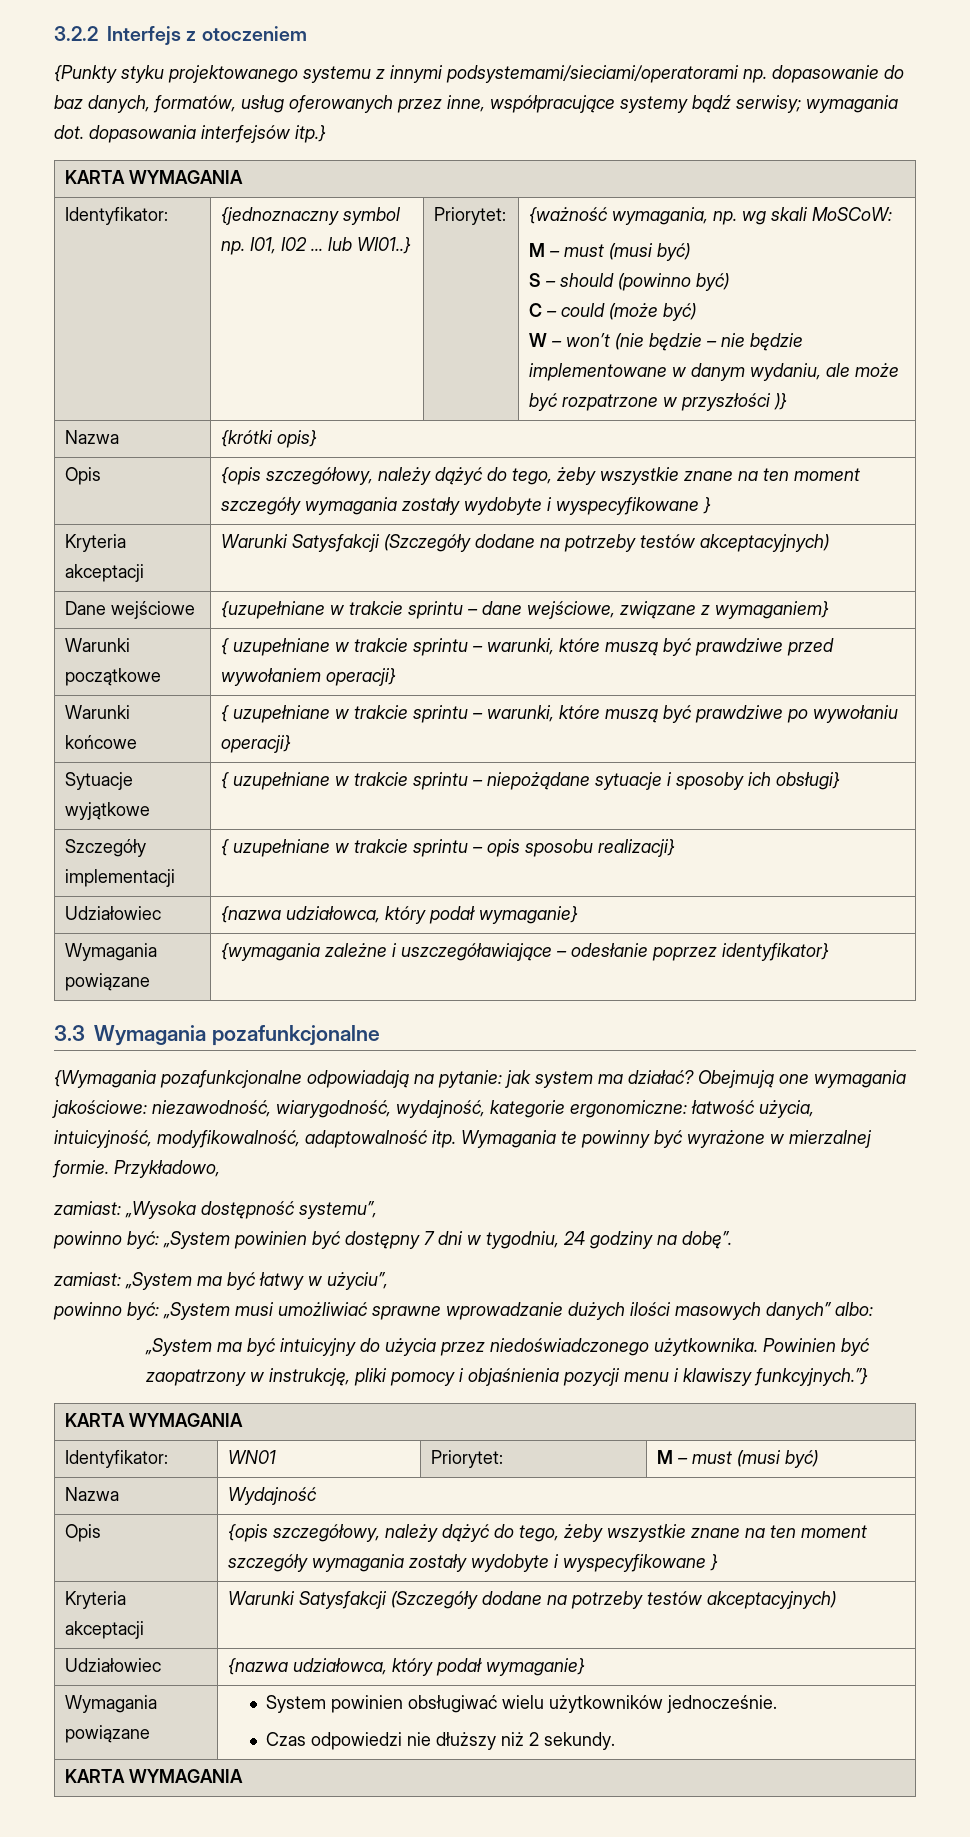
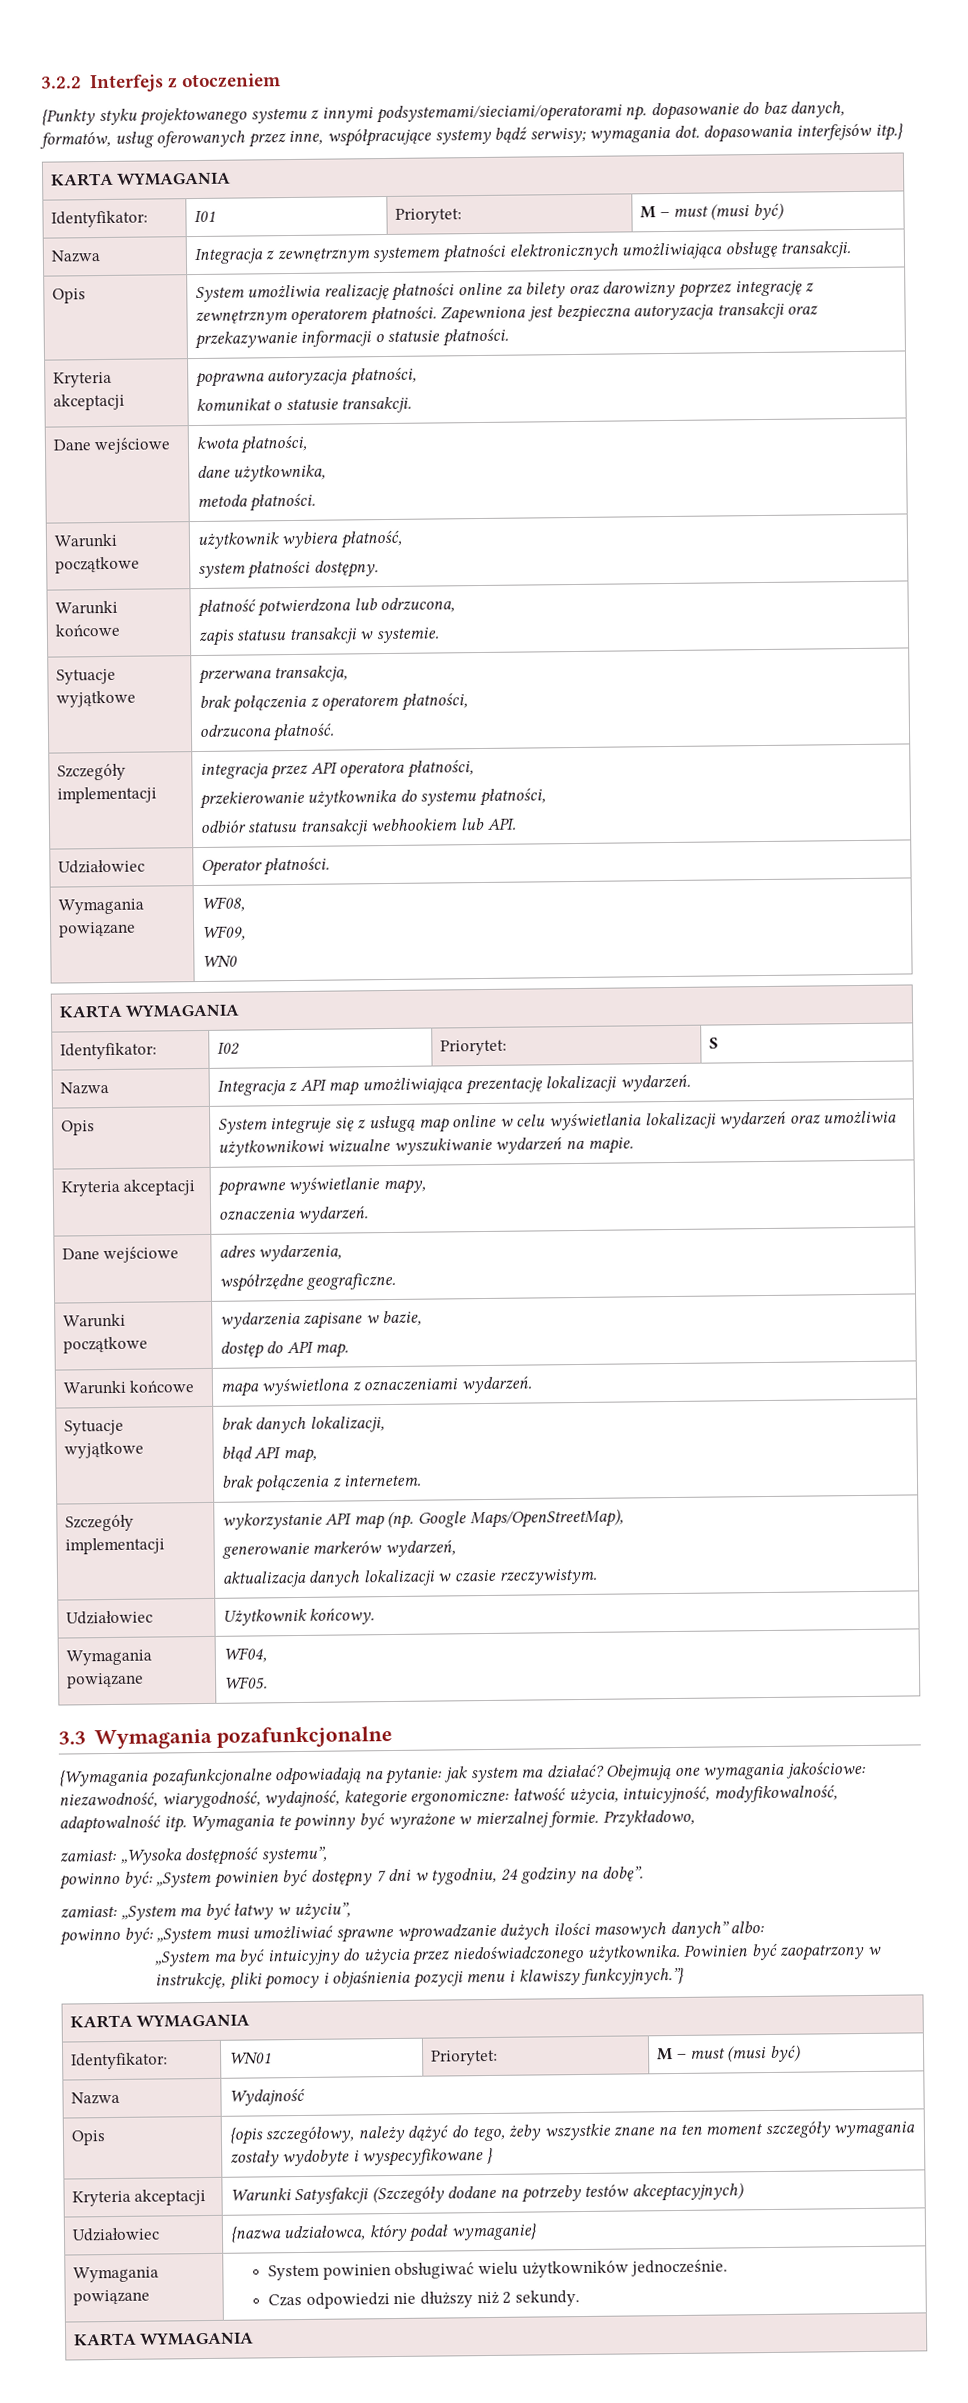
[220,207,400,225] [220,237,411,255] [433,207,506,225] [528,207,892,225] [528,243,690,261] [528,273,729,291] [528,303,696,321] [528,333,803,351] [528,363,899,381] [528,393,787,411] [64,430,119,444] [220,430,317,448] [64,467,101,485] [220,467,860,485] [220,497,711,515] [64,534,126,552] [64,564,144,582] [220,534,829,552] [64,601,195,619] [220,601,829,619] [64,638,130,652] [64,668,161,686] [220,638,834,656] [220,668,396,686] [64,705,130,719] [64,735,137,749] [220,705,898,723] [220,735,291,753] [64,772,133,790] [64,802,150,820] [220,772,840,790] [64,839,146,857] [64,869,175,887] [220,839,675,857] [64,906,161,920] [220,906,578,924] [64,943,157,961] [64,973,150,991] [220,943,829,961] {jednoznaczny symbol np. I01, I02 ... lub WI01..} | Priorytet: | {ważność wymagania, np. wg skali MoSCoW: // M – must (musi być) // S – should (powinno być) // C – could (może być) // W – won’t (nie będzie – nie będzie implementowane w danym wydaniu, ale może być rozpatrzone w przyszłości )} // Nazwa | {krótki opis} // Opis | {opis szczegółowy, należy dążyć do tego, żeby wszystkie znane na ten moment szczegóły wymagania zostały wydobyte i wyspecyfikowane } // Kryteria akceptacji | Warunki Satysfakcji (Szczegóły dodane na potrzeby testów akceptacyjnych) // Dane wejściowe | {uzupełniane w trakcie sprintu – dane wejściowe, związane z wymaganiem} // Warunki początkowe | { uzupełniane w trakcie sprintu – warunki, które muszą być prawdziwe przed wywołaniem operacji} // Warunki końcowe | { uzupełniane w trakcie sprintu – warunki, które muszą być prawdziwe po wywołaniu operacji} // Sytuacje wyjątkowe | { uzupełniane w trakcie sprintu – niepożądane sytuacje i sposoby ich obsługi} // Szczegóły implementacji | { uzupełniane w trakcie sprintu – opis sposobu realizacji} // Udziałowiec | {nazwa udziałowca, który podał wymaganie} // Wymagania powiązane | {wymagania zależne i uszczegóławiające – odesłanie poprzez identyfikator} -> [193,210,216,223] [394,208,462,224] [639,202,785,221] [50,250,100,263] [193,241,852,265] [51,288,86,304] [194,280,815,303] [194,302,819,326] [193,328,510,350] [52,371,112,388] [52,393,125,411] [194,367,417,388] [195,396,413,414] [52,437,172,455] [195,435,309,454] [196,464,327,482] [196,493,317,512] [53,533,118,548] [54,556,140,574] [196,530,403,550] [197,560,379,579] [54,600,118,615] [54,623,120,637] [196,597,456,618] [197,627,441,647] [55,668,116,685] [55,690,136,708] [197,665,349,685] [198,693,469,713] [198,723,336,742] [56,763,126,781] [56,786,157,804] [199,760,475,780] [198,788,547,810] [199,817,517,836] [57,859,145,874] [200,857,331,876] [57,898,144,915] [58,921,136,938] [200,896,245,912] [201,925,246,941] [201,955,238,967] [58,1004,241,1019] [59,1042,157,1060] [216,1042,240,1055] [439,1039,507,1056] [708,1037,719,1049] [59,1081,109,1095] [216,1074,691,1096] [60,1120,95,1136] [217,1110,898,1134] [217,1137,634,1157] [60,1179,196,1197] [216,1177,426,1196] [218,1206,370,1223] [61,1246,180,1264] [218,1244,343,1262] [218,1272,397,1292] [62,1313,126,1328] [62,1336,148,1354] [219,1310,423,1329] [219,1340,350,1359] [62,1380,196,1395] [219,1376,534,1397] [63,1419,124,1436] [63,1441,144,1459] [220,1416,385,1434] [220,1446,317,1464] [220,1474,423,1493] [64,1514,134,1532] [64,1537,165,1555] [221,1508,624,1530] [221,1540,456,1559] [221,1568,598,1588] [65,1610,153,1625] [222,1608,376,1626] [65,1649,152,1666] [66,1672,144,1689] [222,1647,267,1663] [223,1676,268,1690] I01 | Priorytet: | M – must (musi być) // Nazwa | Integracja z zewnętrznym systemem płatności elektronicznych umożliwiająca obsługę transakcji. // Opis | System umożliwia realizację płatności online za bilety oraz darowizny poprzez integrację z zewnętrznym operatorem płatności. Zapewniona jest bezpieczna autoryzacja transakcji oraz przekazywanie informacji o statusie płatności. // Kryteria akceptacji | poprawna autoryzacja płatności, // komunikat o statusie transakcji. // Dane wejściowe | kwota płatności, // dane użytkownika, // metoda płatności. // Warunki początkowe | użytkownik wybiera płatność, // system płatności dostępny. // Warunki końcowe | płatność potwierdzona lub odrzucona, // zapis statusu transakcji w systemie. // Sytuacje wyjątkowe | przerwana transakcja, // brak połączenia z operatorem płatności, // odrzucona płatność. // Szczegóły implementacji | integracja przez API operatora płatności, // przekierowanie użytkownika do systemu płatności, // odbiór statusu transakcji webhookiem lub API. // Udziałowiec | Operator płatności. // Wymagania powiązane | WF08, // WF09, // WN0 // KARTA WYMAGANIA // Identyfikator: | I02 | Priorytet: | S // Nazwa | Integracja z API map umożliwiająca prezentację lokalizacji wydarzeń. // Opis | System integruje się z usługą map online w celu wyświetlania lokalizacji wydarzeń oraz umożliwia użytkownikowi wizualne wyszukiwanie wydarzeń na mapie. // Kryteria akceptacji | poprawne wyświetlanie mapy, // oznaczenia wydarzeń. // Dane wejściowe | adres wydarzenia, // współrzędne geograficzne. // Warunki początkowe | wydarzenia zapisane w bazie, // dostęp do API map. // Warunki końcowe | mapa wyświetlona z oznaczeniami wydarzeń. // Sytuacje wyjątkowe | brak danych lokalizacji, // błąd API map, // brak połączenia z internetem. // Szczegóły implementacji | wykorzystanie API map (np. Google Maps/OpenStreetMap), // generowanie markerów wydarzeń, // aktualizacja danych lokalizacji w czasie rzeczywistym. // Udziałowiec | Użytkownik końcowy. // Wymagania powiązane | WF04, // WF05.

